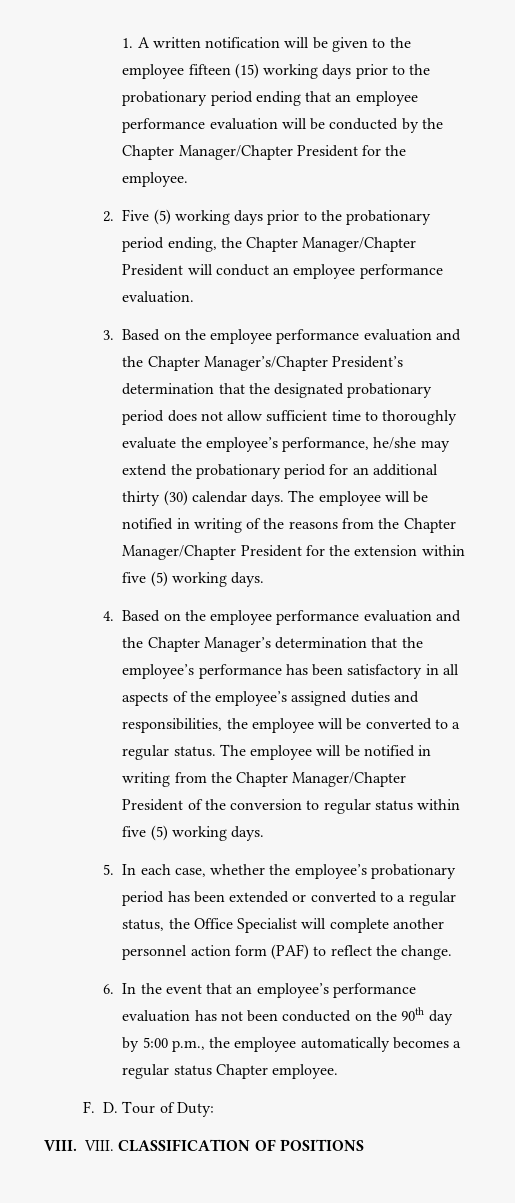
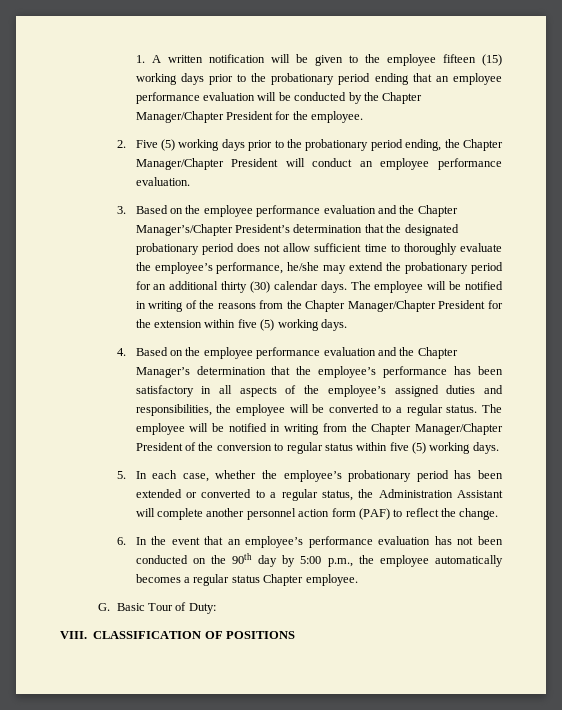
[193,918,298,933] Office Specialist -> [378,489,504,498] Administration Assistant
[83,1101,119,1113] F. D. -> [97,603,145,611] G. Basic
[84,1140,114,1151] VIII. -> (87, 635) none

